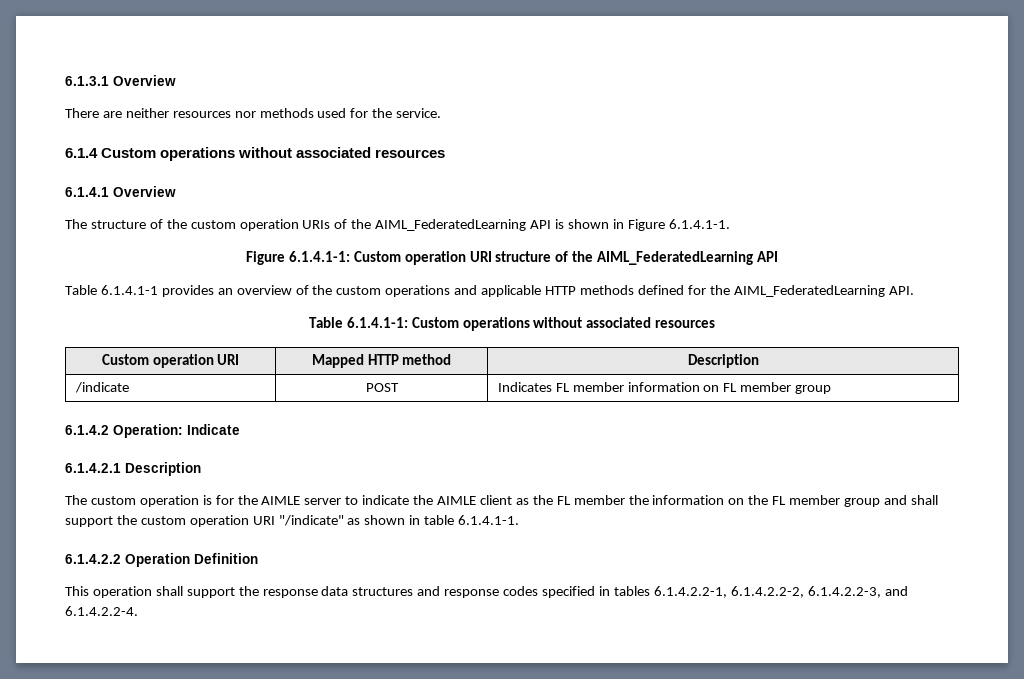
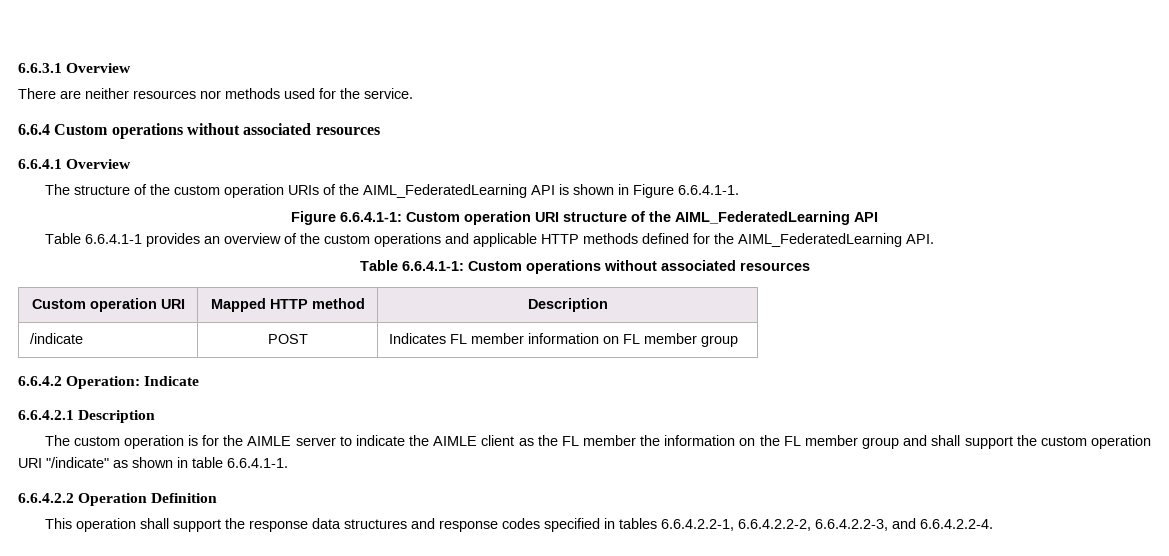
[65,76,109,86] 6.1.3.1 -> [18,63,62,73] 6.6.3.1
[65,147,446,161] [65,187,109,197] 6.1.4 Custom operations without associated resources // 6.1.4.1 -> [18,123,380,139] [18,159,62,169] 6.6.4 Custom operations without associated resources // 6.6.4.1
[668,219,730,229] [245,251,350,265] 6.1.4.1-1. // Figure 6.1.4.1-1: -> [677,185,739,195] [291,211,402,225] 6.6.4.1-1. // Figure 6.6.4.1-1:
[100,285,158,295] 6.1.4.1-1 -> [84,234,142,244] 6.6.4.1-1
[346,317,408,328] 6.1.4.1-1: -> [401,261,464,271] 6.6.4.1-1:
[65,425,109,435] 6.1.4.2 -> [18,376,62,386] 6.6.4.2
[65,463,121,473] 6.1.4.2.1 -> [18,410,74,420] 6.6.4.2.1
[458,515,520,525] [65,554,121,564] 6.1.4.1-1. // 6.1.4.2.2 -> [227,458,288,468] [18,493,74,503] 6.6.4.1-1. // 6.6.4.2.2
[653,586,908,598] [65,606,138,616] 6.1.4.2.2-1, 6.1.4.2.2-2, 6.1.4.2.2-3, and 6.1.4.2.2-4. -> [660,518,993,531] 6.6.4.2.2-1, 6.6.4.2.2-2, 6.6.4.2.2-3, and 6.6.4.2.2-4.

